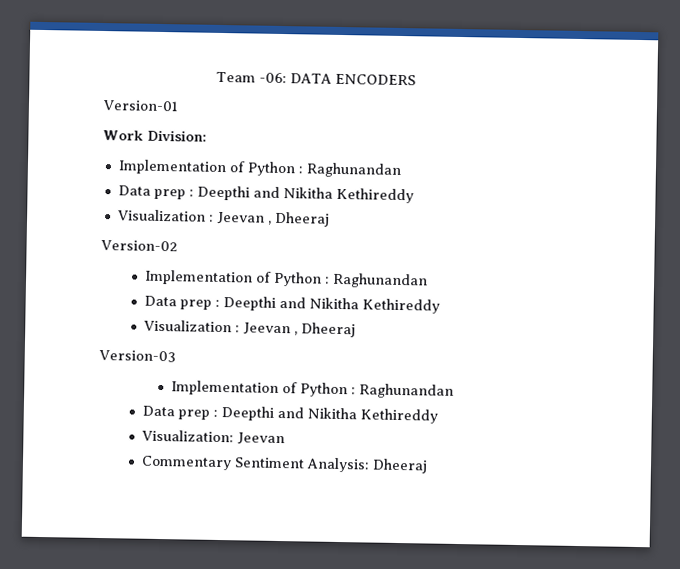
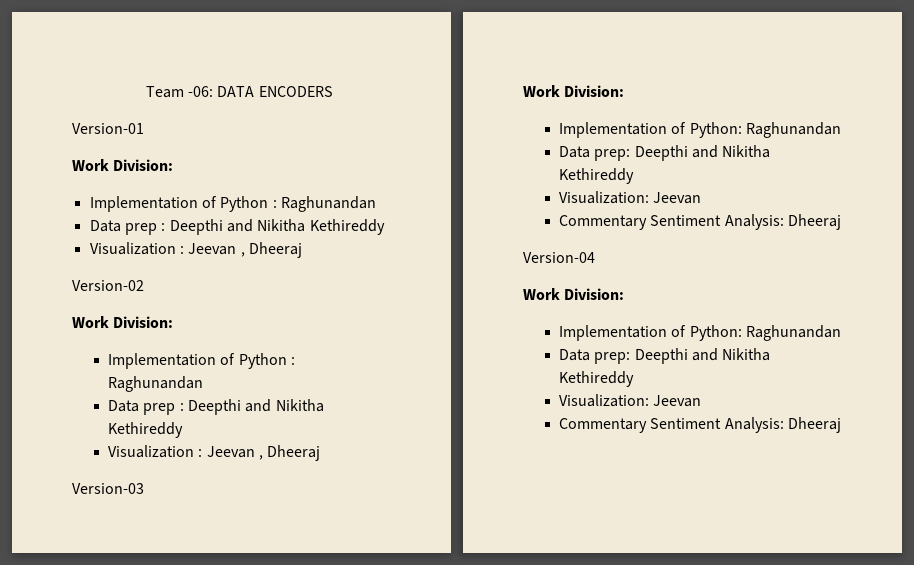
(178, 245) none -> [72,316,174,328] // Work Division:
[170,380,454,399] [141,405,218,420] // Implementation of Python : Raghunandan // Data prep : -> [523,85,625,97] [559,122,841,138] [559,146,631,161] // Work Division: // Implementation of Python: Raghunandan // Data prep:
(428, 466) none -> [523,252,595,263] [523,288,625,300] [559,325,841,341] [559,348,771,364] [559,371,635,387] [559,394,702,407] [559,417,841,433] // Version-04 // Work Division: // Implementation of Python: Raghunandan // Data prep: Deepthi and Nikitha Kethireddy // Visualization: Jeevan // Commentary Sentiment Analysis: Dheeraj

